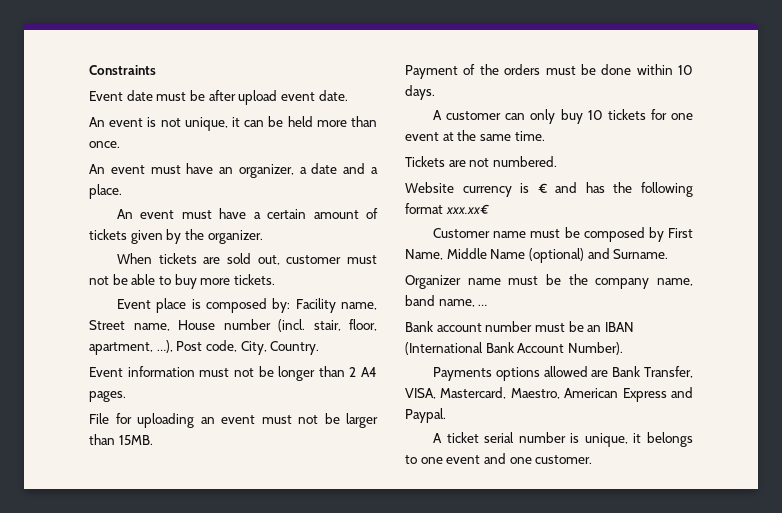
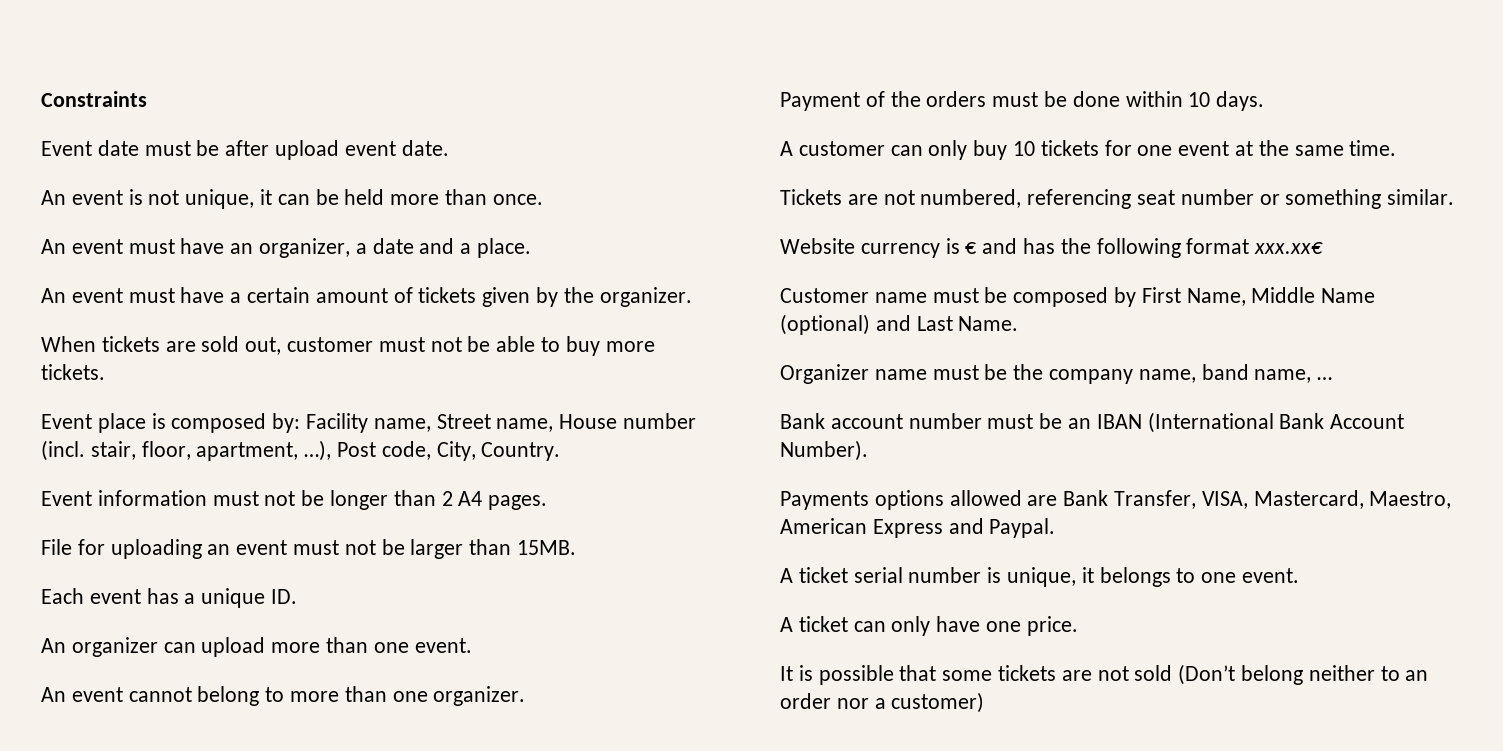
(153, 440) none -> [41,588,298,608] [41,637,472,657] [41,686,526,706] // Each event has a unique ID. // An organizer can upload more than one event. // An event cannot belong to more than one organizer.
[492,156,557,167] numbered. -> [920,189,1455,209] numbered, referencing seat number or something similar.
[613,249,669,259] Surname. -> [916,316,1019,331] Last Name.
[446,453,593,464] event and one customer. -> [1242,568,1300,583] [780,616,1078,636] [780,664,1429,685] [780,692,985,713] event. // A ticket can only have one price. // It is possible that some tickets are not sold (Don’t belong neither to an order nor a customer)

